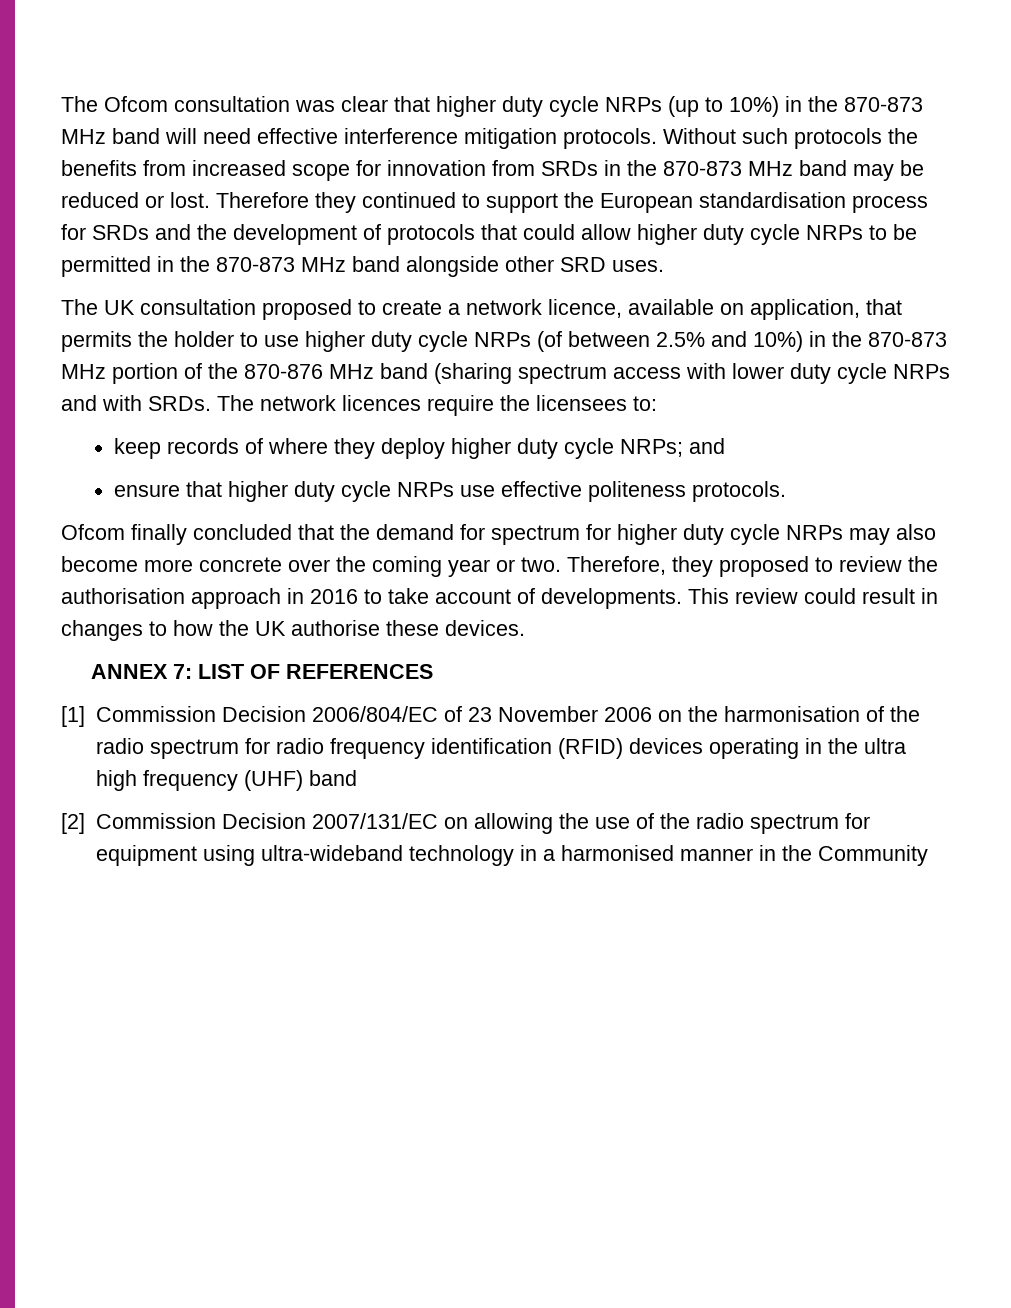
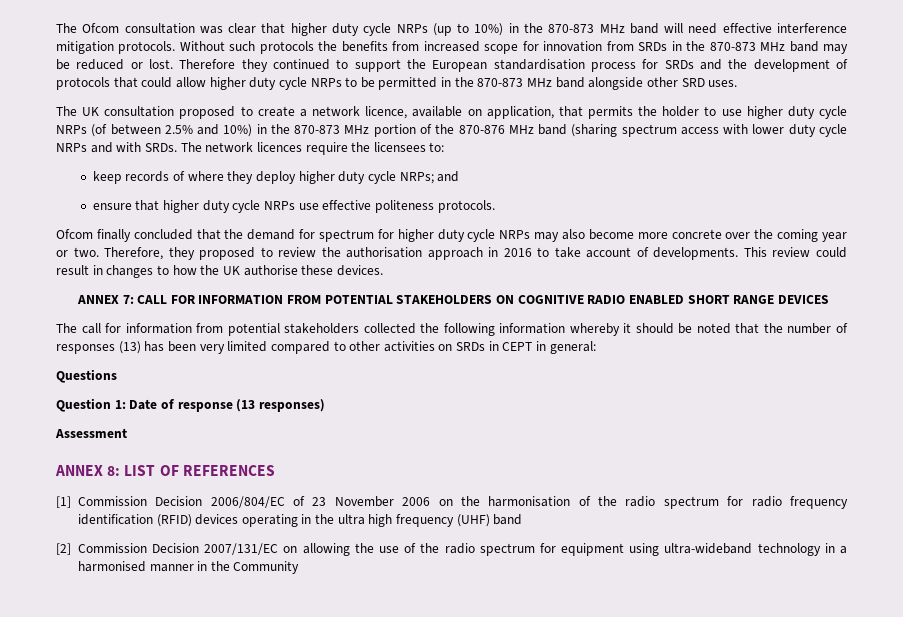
(192, 671) none -> [137,295,829,304] [56,323,848,336] [56,341,596,354] [56,369,117,383] [56,398,325,412] [55,428,127,438] [55,465,121,476] CALL FOR INFORMATION FROM POTENTIAL STAKEHOLDERS ON COGNITIVE RADIO ENABLED SHORT RANGE DEVICES // The call for information from potential stakeholders collected the following information whereby it should be noted that the number of responses (13) has been very limited compared to other activities on SRDs in CEPT in general: // Questions // Question 1: Date of response (13 responses) // Assessment // ANNEX 8:

